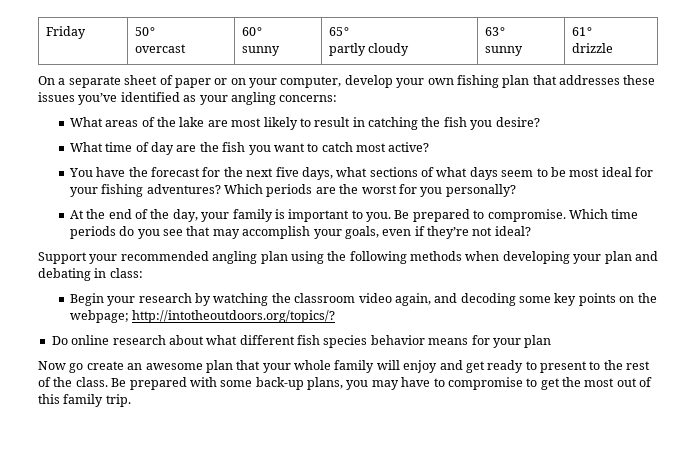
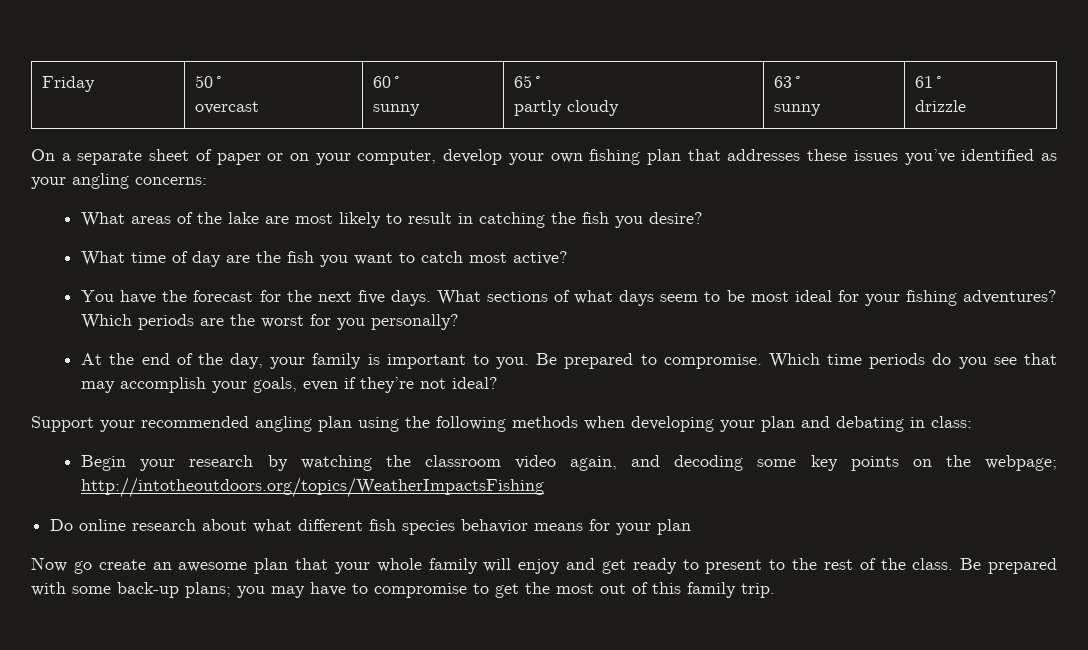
[301,167,368,180] days, what -> [390,290,481,306] days. What
[132,310,336,323] http://intotheoutdoors.org/topics/? -> [81,477,545,498] http://intotheoutdoors.org/topics/WeatherImpactsFishing
[307,377,343,390] plans, -> [185,582,231,598] plans;

